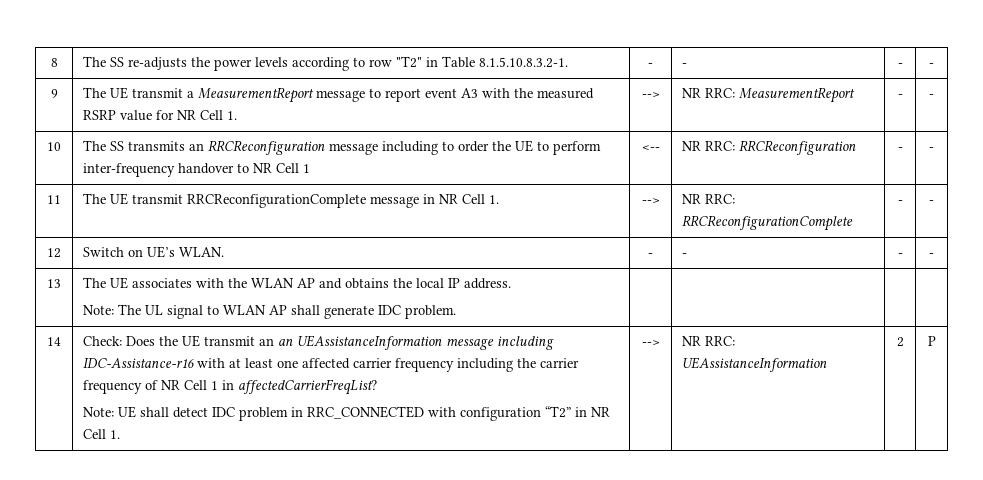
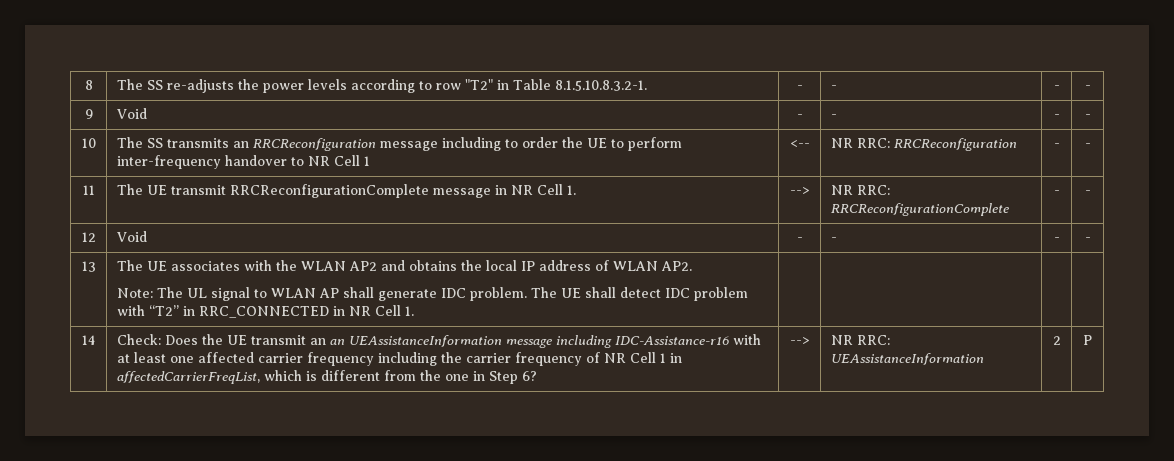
[83,87,595,103] [83,110,238,121] [641,92,660,98] [682,87,856,103] The UE transmit a MeasurementReport message to report event A3 with the measured RSRP value for NR Cell 1. | --> | NR RRC: MeasurementReport -> [116,108,147,119] [796,114,803,119] [830,114,837,119] Void | - | -
[83,246,225,258] Switch on UE’s WLAN. -> [116,231,147,242] Void
[297,278,316,288] AP -> [348,261,377,271] AP2
[464,278,512,289] address. -> [538,260,692,271] address of WLAN AP2.
(457, 312) none -> [530,287,748,301] [116,305,414,318] The UE shall detect IDC problem with “T2” in RRC_CONNECTED in NR Cell 1.
[238,379,378,395] [83,406,611,421] [83,429,121,439] affectedCarrierFreqList? // Note: UE shall detect IDC problem in RRC_CONNECTED with configuration “T2” in NR Cell 1. -> [116,370,537,384] affectedCarrierFreqList, which is different from the one in Step 6?

